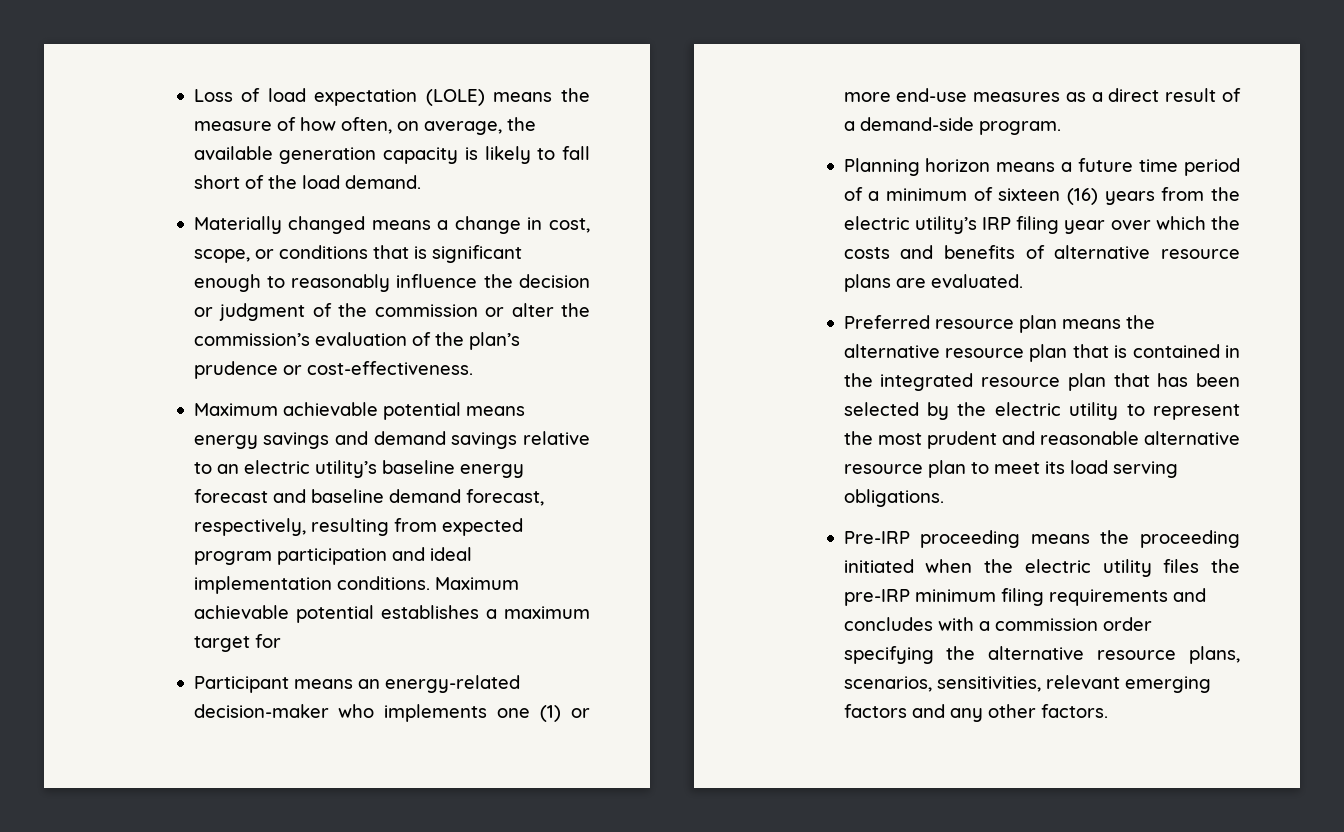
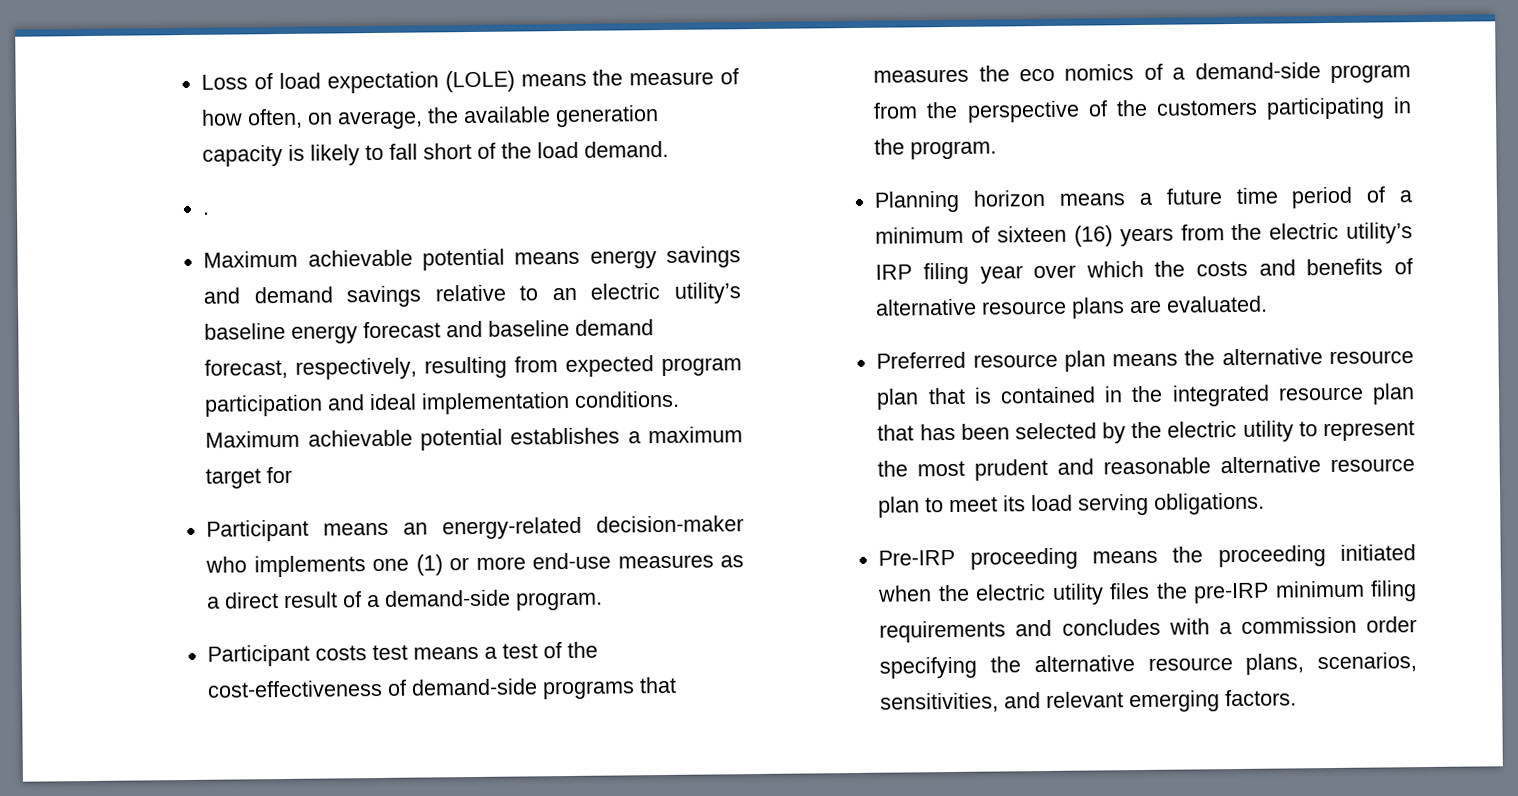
[193,216,590,234] [193,245,522,263] [193,274,590,292] [193,303,590,321] [193,332,520,350] [193,361,473,379] Materially changed means a change in cost, scope, or conditions that is significant enough to reasonably influence the decision or judgment of the commission or alter the commission’s evaluation of the plan’s prudence or cost-effectiveness. -> [203,211,211,215] .
(1061, 128) none -> [207,641,599,667] [207,676,678,700] [873,62,1411,83] [873,97,1412,123] [874,138,998,160] // Participant costs test means a test of the cost-effectiveness of demand-side programs that measures the eco nomics of a demand-side program from the perspective of the customers participating in the program.
(1041, 684) none -> [1004,692,1042,709] and
[843,704,1036,722] factors and any other -> (1221, 701) none

